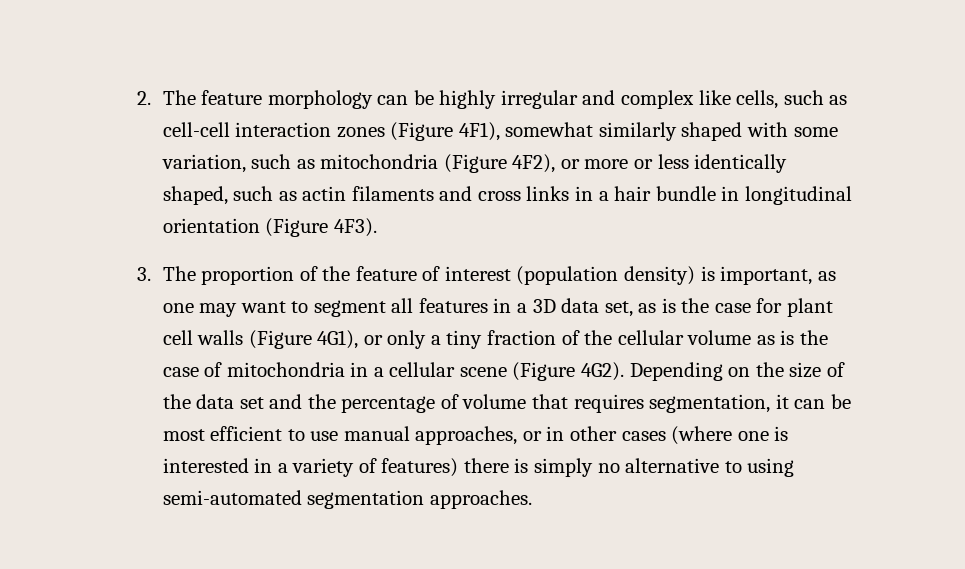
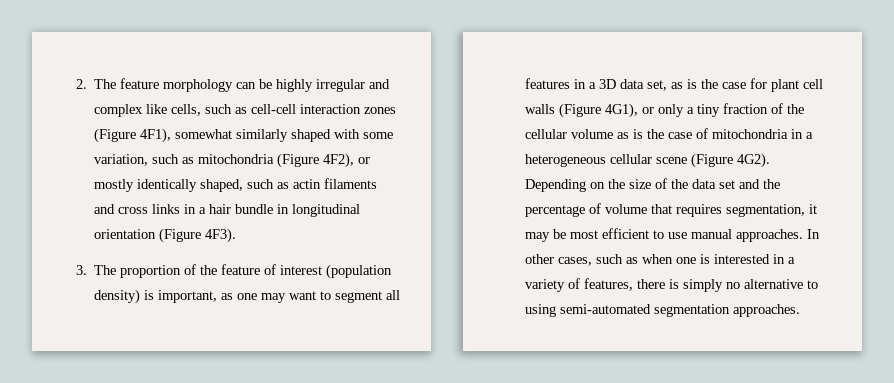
[584,154,689,169] more or less -> [94,179,135,192] mostly
(384, 372) none -> [525,154,607,167] heterogeneous
[794,399,826,409] can -> [525,232,551,242] may
[415,426,733,445] approaches, or in other cases (where -> [736,229,821,242] [525,254,674,266] approaches. In other cases, such as when
[381,458,459,477] features) -> [584,278,634,291] features,

